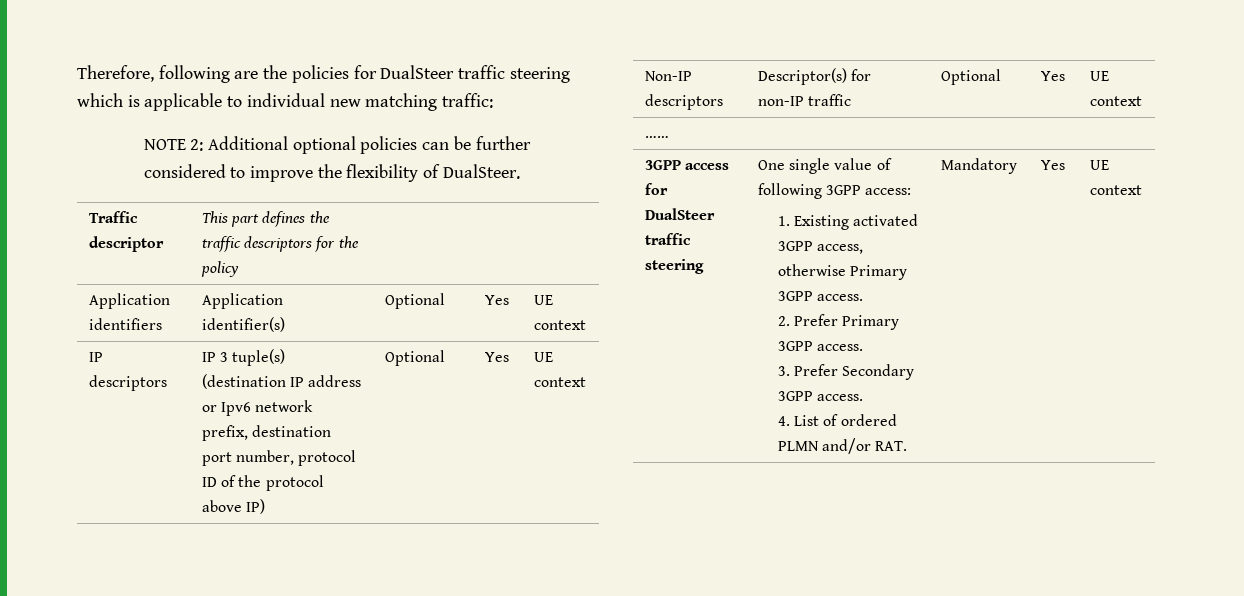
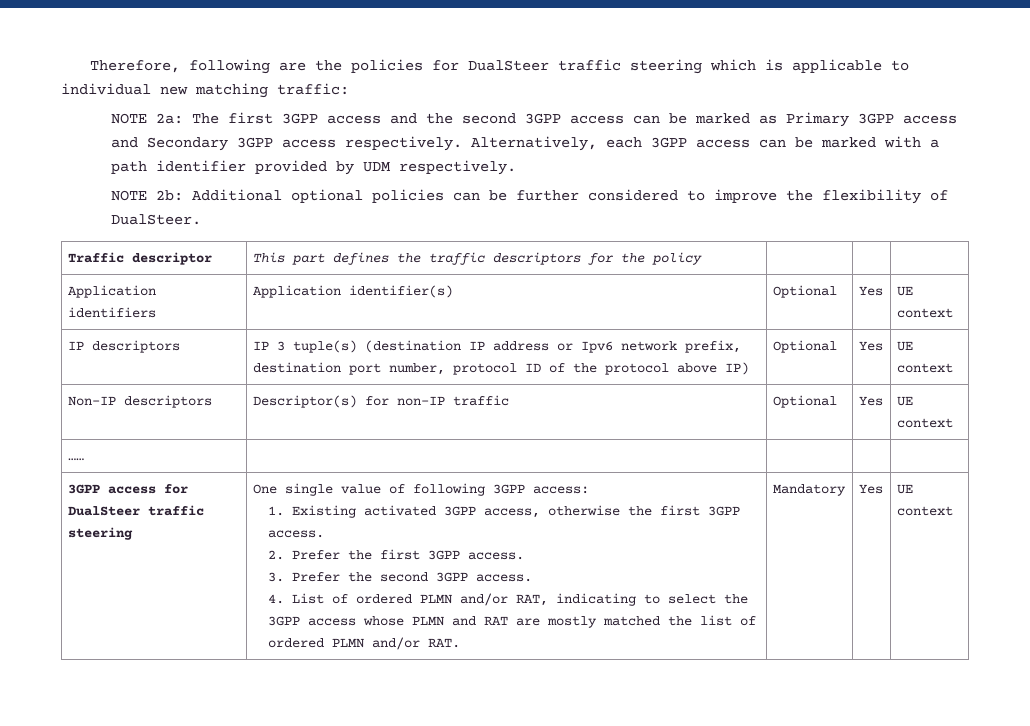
[190,139,204,151] 2: -> [156,112,958,127] [111,136,940,151] [111,160,517,175] [111,190,184,201] 2a: The first 3GPP access and the second 3GPP access can be marked as Primary 3GPP access and Secondary 3GPP access respectively. Alternatively, each 3GPP access can be marked with a path identifier provided by UDM respectively. // NOTE 2b:
[849,265,907,280] Primary -> [627,505,700,516] the first
[842,315,900,330] Primary -> [347,549,420,560] the first
[842,364,915,380] Secondary -> [347,572,428,582] the second
(871, 446) none -> [515,593,748,606] [267,615,756,628] [267,637,420,650] RAT, indicating to select the 3GPP access whose PLMN and RAT are mostly matched the list of ordered PLMN and/or

